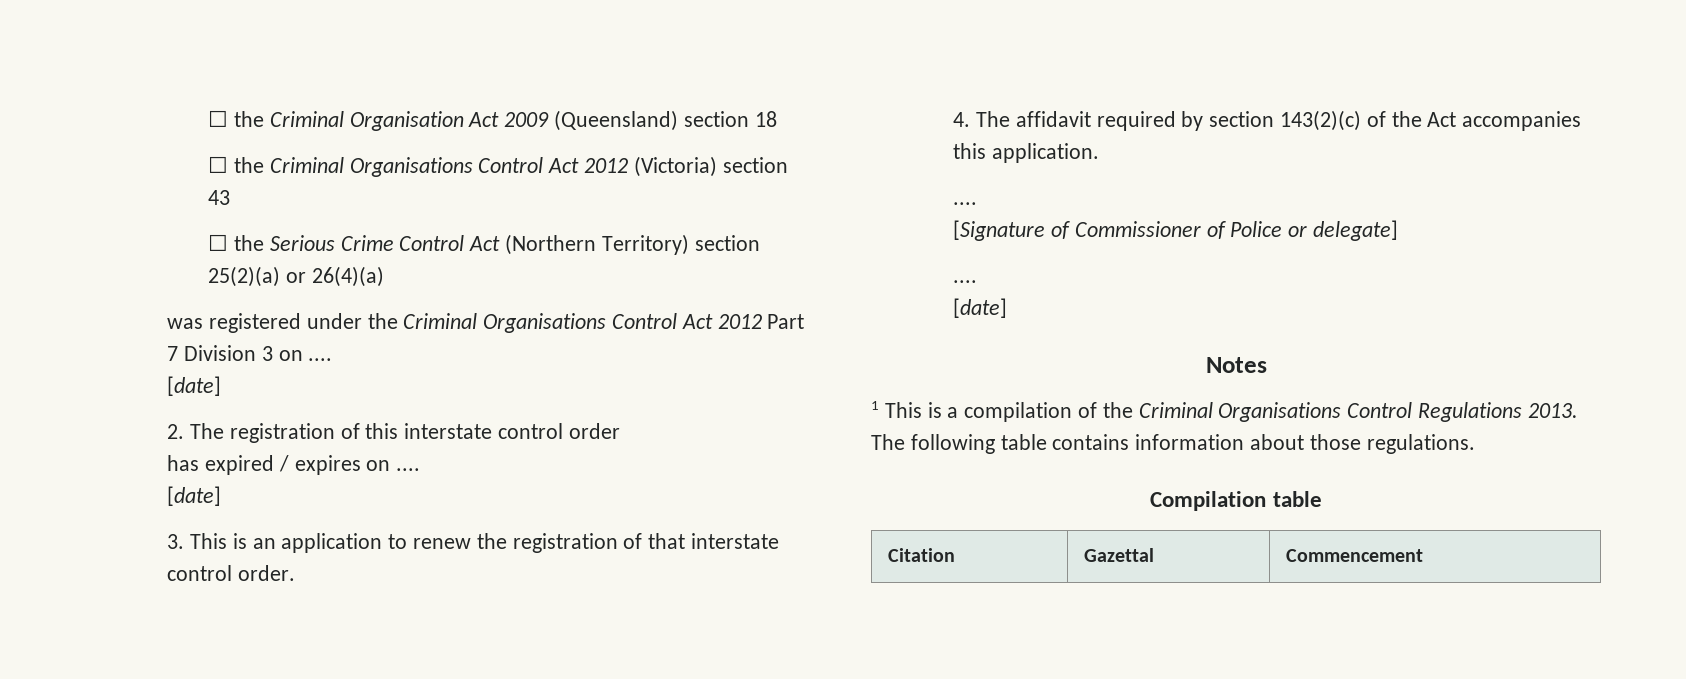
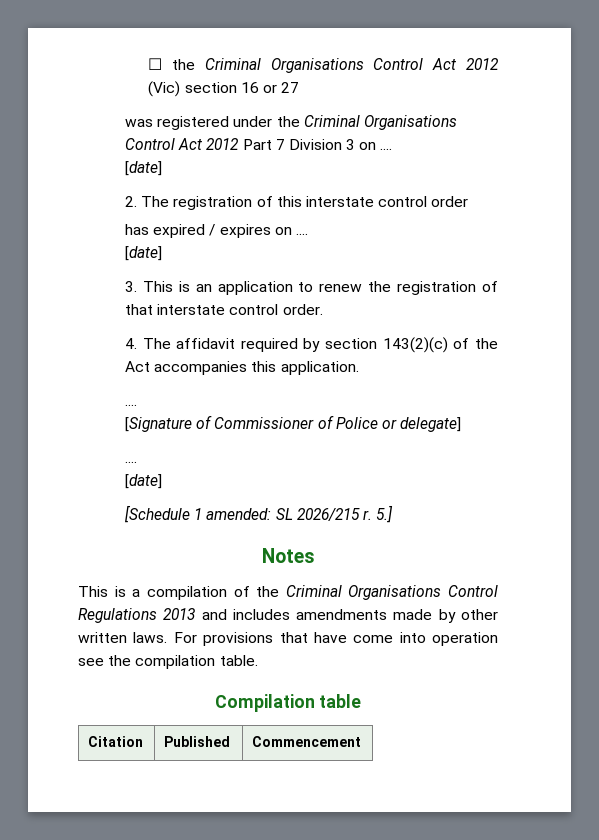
[208,110,777,131] [208,156,788,177] [208,190,231,205] [208,234,760,255] [208,266,384,287] ☐ the Criminal Organisation Act 2009 (Queensland) section 18 // ☐ the Criminal Organisations Control Act 2012 (Victoria) section 43 // ☐ the Serious Crime Control Act (Northern Territory) section 25(2)(a) or 26(4)(a) -> [148,58,499,73] [148,81,300,97] ☐ the Criminal Organisations Control Act 2012 (Vic) section 16 or 27
(1008, 308) none -> [124,505,394,523] // [Schedule 1 amended: SL 2026/215 r. 5.]
[871,401,879,410] 1 -> (315, 555) none
[1527,403,1578,418] [871,434,1475,454] 2013. The following table contains information about those regulations. -> [163,608,498,623] [78,632,498,646] [78,655,258,669] 2013 and includes amendments made by other written laws. For provisions that have come into operation see the compilation table.
[1084,548,1155,562] Gazettal -> [164,736,231,747] Published

